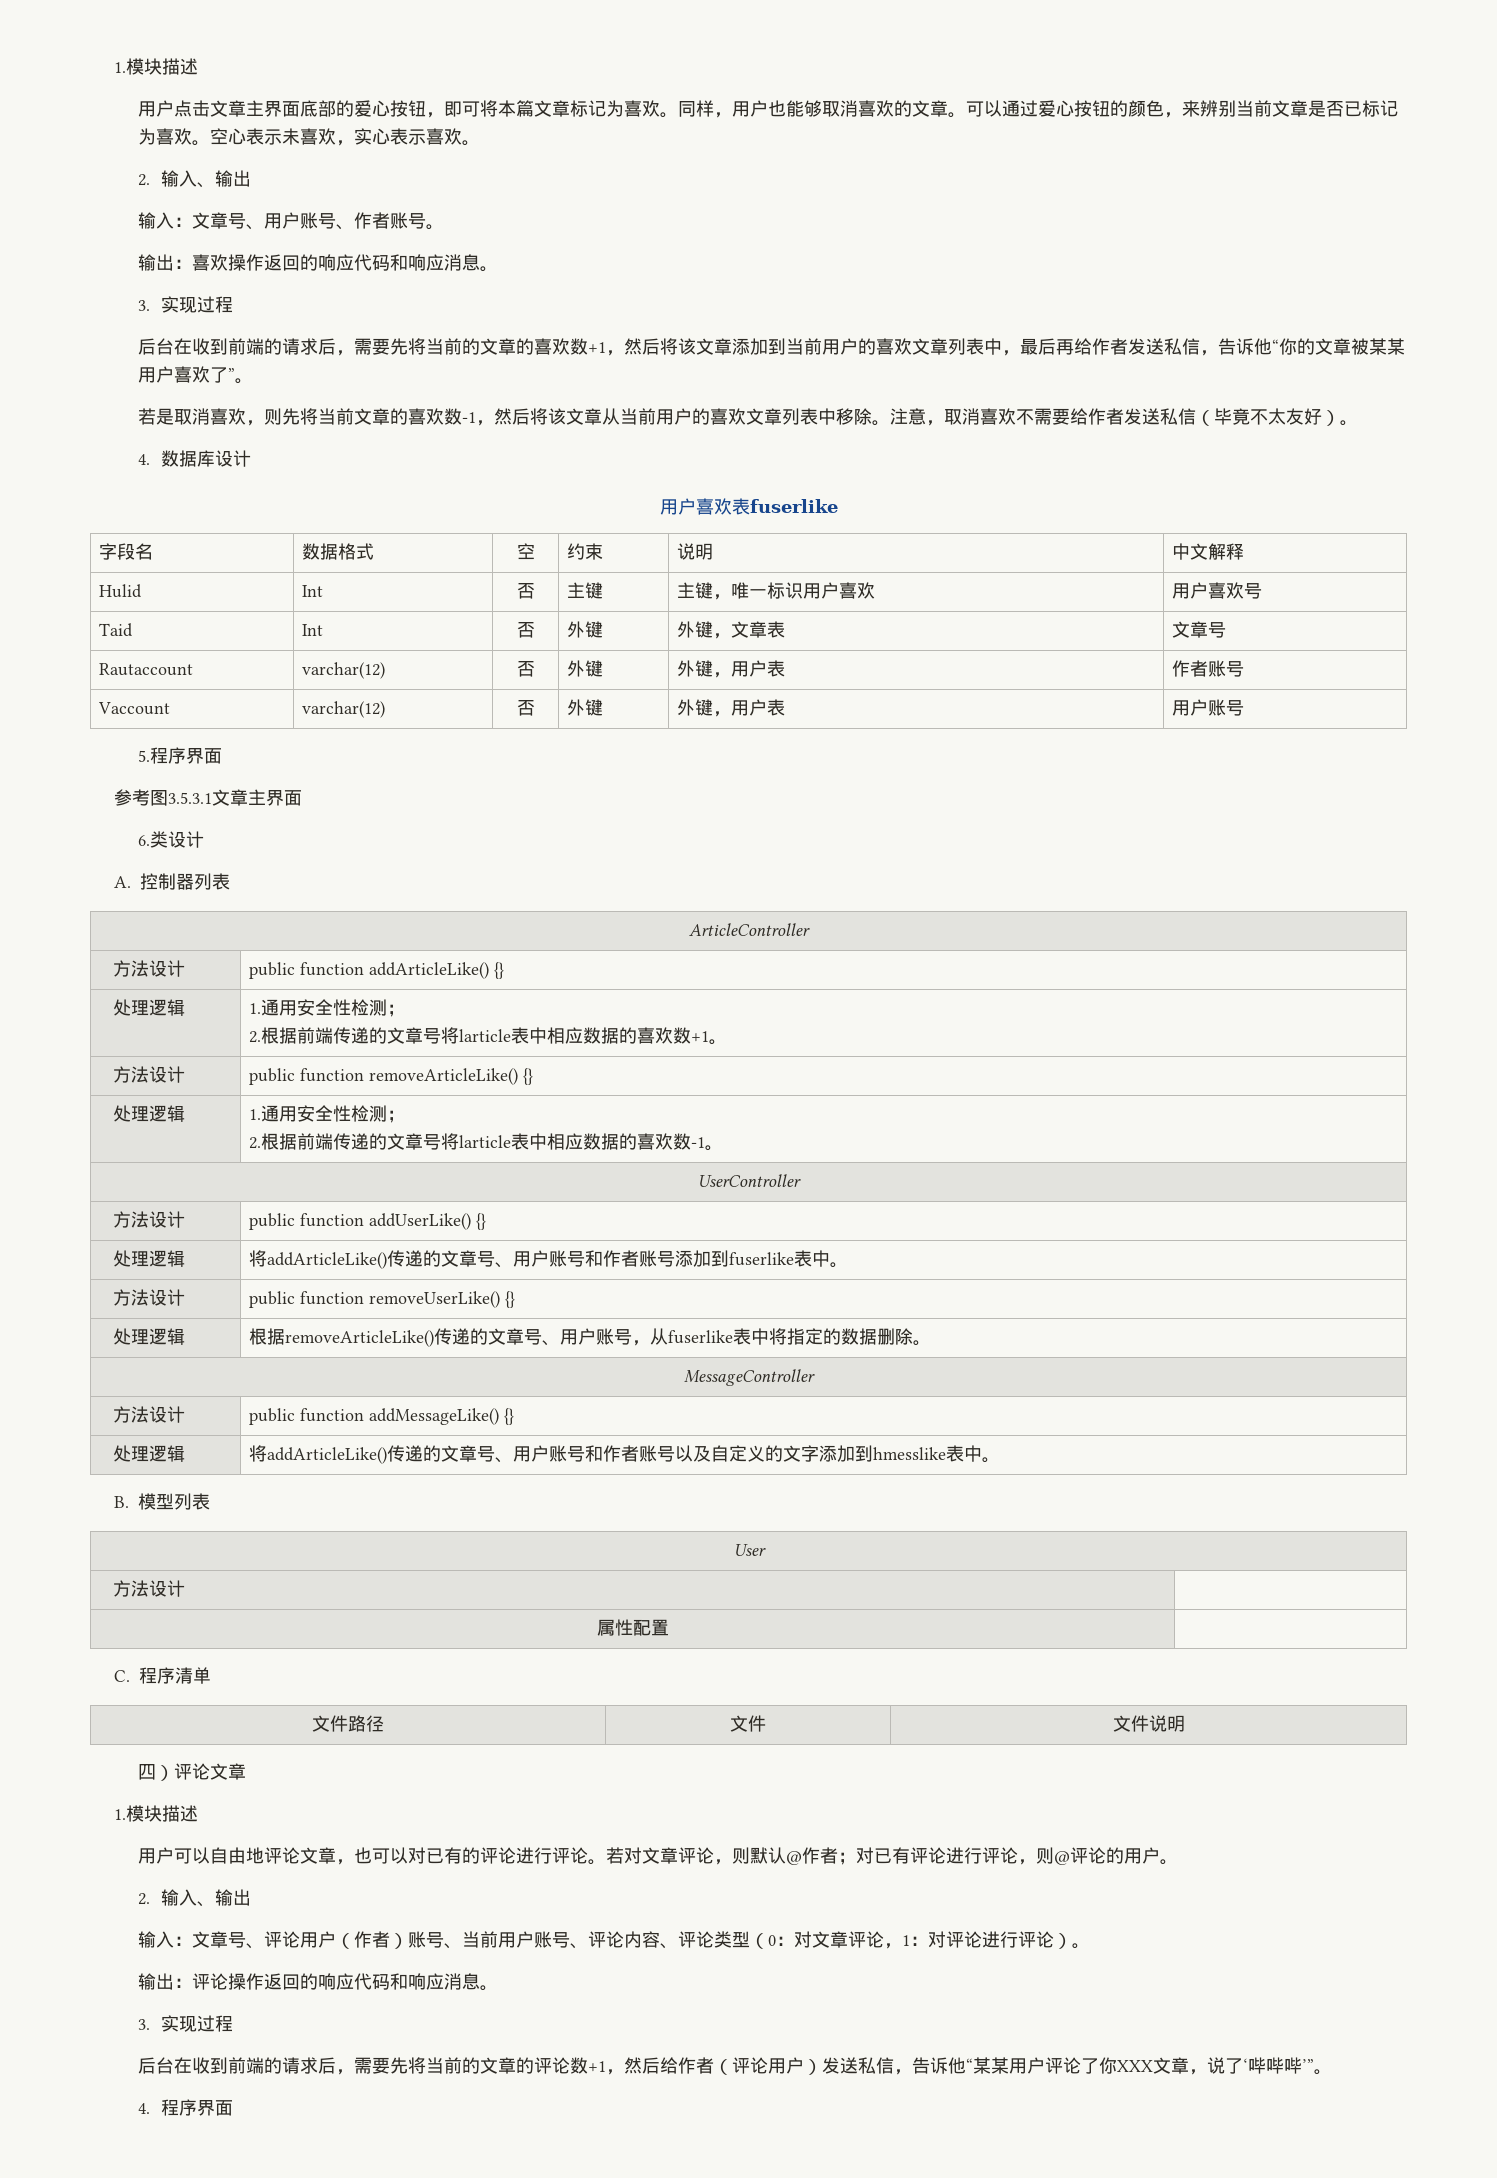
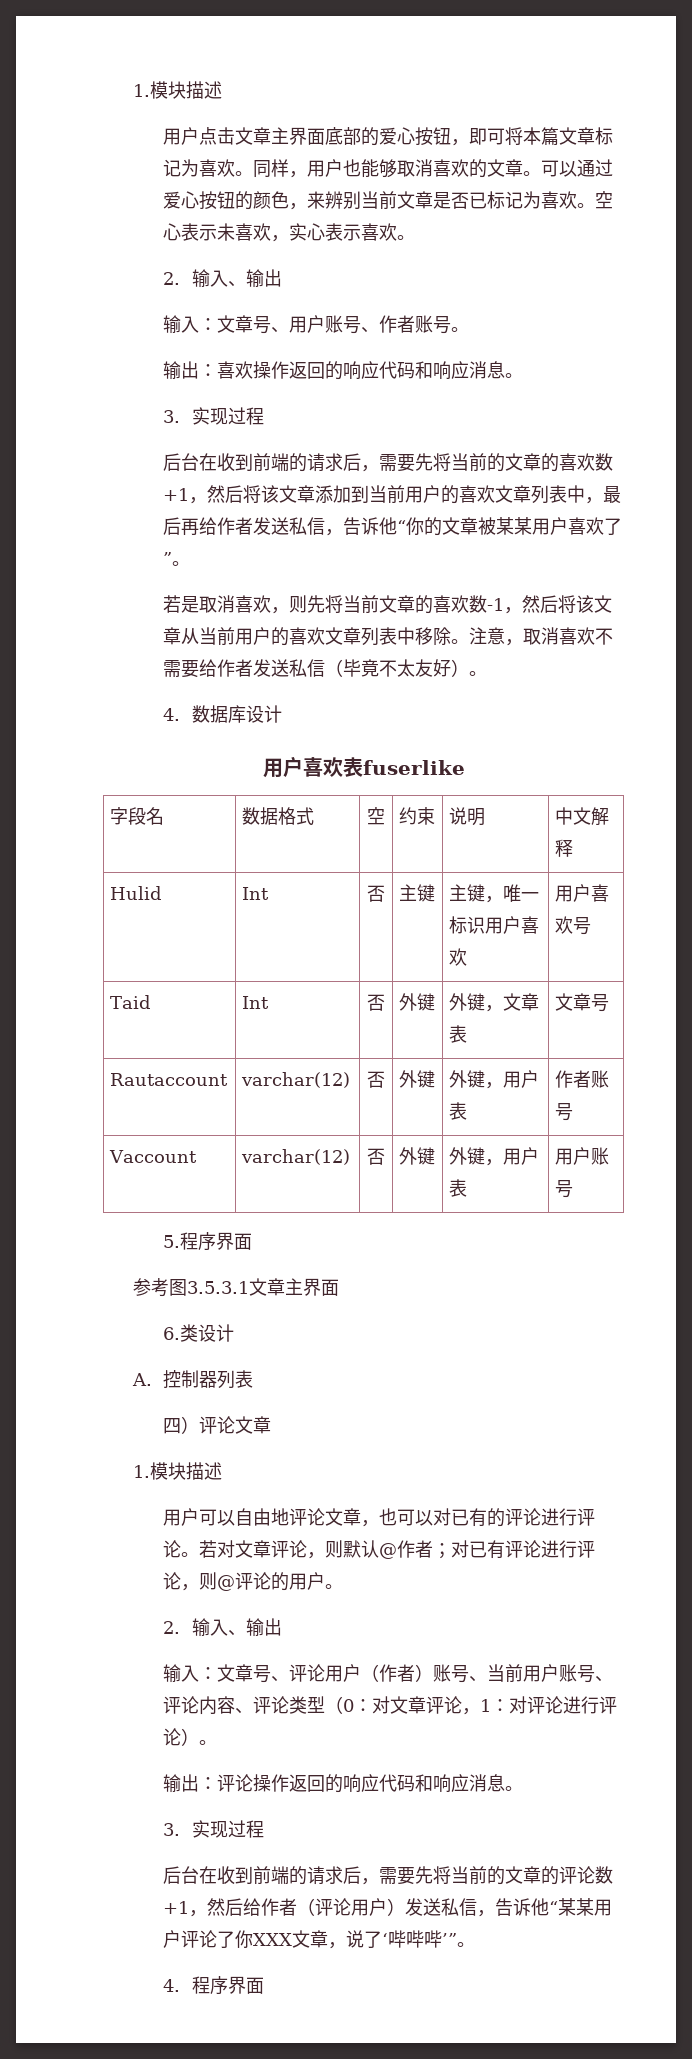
[689,923,810,936] [112,960,185,977] [248,962,504,979] [112,999,185,1016] [248,999,405,1017] [248,1027,727,1045] [112,1066,185,1083] [248,1068,533,1085] [112,1105,185,1122] [248,1105,405,1123] [248,1133,723,1151] [698,1174,801,1187] [112,1211,185,1228] [248,1213,486,1230] [112,1250,185,1267] [248,1250,848,1269] [112,1289,185,1306] [248,1291,515,1308] [112,1328,185,1345] [248,1328,931,1347] [684,1369,815,1386] [112,1406,185,1423] [248,1408,514,1425] [112,1445,185,1462] [248,1445,1000,1464] [113,1493,210,1510] [733,1544,766,1556] [112,1580,185,1597] [596,1619,669,1636] [113,1667,211,1684] [312,1715,384,1732] [730,1715,767,1732] [1112,1715,1185,1732] // ArticleController // 方法设计 | public function addArticleLike() {} // 处理逻辑 | 1.通用安全性检测； // 2.根据前端传递的文章号将larticle表中相应数据的喜欢数+1。 // 方法设计 | public function removeArticleLike() {} // 处理逻辑 | 1.通用安全性检测； // 2.根据前端传递的文章号将larticle表中相应数据的喜欢数-1。 // UserController // 方法设计 | public function addUserLike() {} // 处理逻辑 | 将addArticleLike()传递的文章号、用户账号和作者账号添加到fuserlike表中。 // 方法设计 | public function removeUserLike() {} // 处理逻辑 | 根据removeArticleLike()传递的文章号、用户账号，从fuserlike表中将指定的数据删除。 // MessageController // 方法设计 | public function addMessageLike() {} // 处理逻辑 | 将addArticleLike()传递的文章号、用户账号和作者账号以及自定义的文字添加到hmesslike表中。 // B.模型列表 // User // 方法设计 | // 属性配置 | // C.程序清单 // 文件路径 | 文件 | 文件说明 -> (253, 1379) none

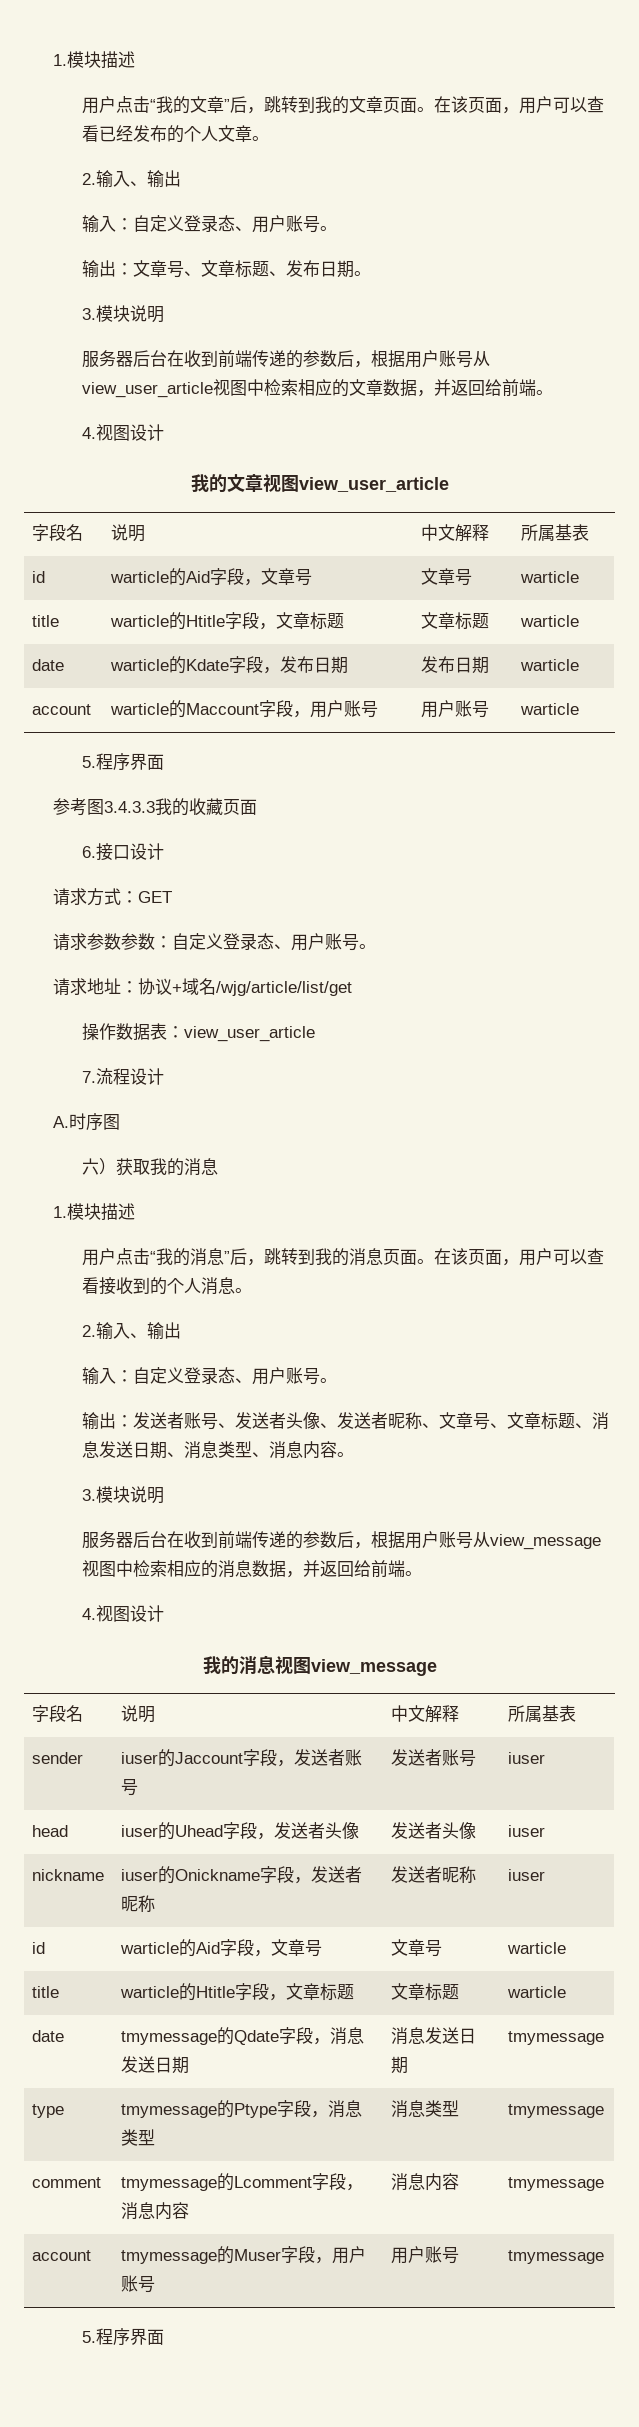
[132,81,222,99] [162,127,613,146] [162,159,613,178] [162,191,613,210] [162,223,415,242] [162,269,283,288] [162,315,469,334] [162,361,523,380] [162,407,265,425] [162,453,613,472] [162,485,621,504] [162,517,622,536] [162,552,190,566] [162,595,612,614] [162,627,613,646] [162,659,487,678] [162,705,283,723] [262,756,465,778] [110,807,165,825] [242,807,315,825] [367,807,386,825] [399,807,436,825] [449,807,486,826] [555,807,610,826] [555,839,574,857] [110,886,163,900] [242,887,270,900] [367,885,386,902] [399,884,436,902] [449,884,540,903] [449,916,540,934] [449,948,468,966] [555,884,610,902] [555,916,592,935] [110,995,152,1009] [242,996,270,1009] [367,994,386,1011] [399,993,436,1011] [449,993,540,1012] [449,1025,468,1043] [555,993,610,1012] [110,1073,229,1086] [241,1072,351,1088] [367,1071,386,1088] [399,1070,436,1088] [449,1070,540,1089] [449,1102,468,1120] [555,1070,610,1088] [555,1103,574,1121] [109,1150,198,1163] [241,1149,351,1165] [367,1148,386,1165] [399,1147,436,1165] [449,1147,540,1166] [449,1179,468,1197] [555,1147,610,1165] [555,1180,574,1198] 1.模块描述 // 用户点击文章主界面底部的爱心按钮，即可将本篇文章标记为喜欢。同样，用户也能够取消喜欢的文章。可以通过爱心按钮的颜色，来辨别当前文章是否已标记为喜欢。空心表示未喜欢，实心表示喜欢。 // 2.输入、输出 // 输入：文章号、用户账号、作者账号。 // 输出：喜欢操作返回的响应代码和响应消息。 // 3.实现过程 // 后台在收到前端的请求后，需要先将当前的文章的喜欢数+1，然后将该文章添加到当前用户的喜欢文章列表中，最后再给作者发送私信，告诉他“你的文章被某某用户喜欢了”。 // 若是取消喜欢，则先将当前文章的喜欢数-1，然后将该文章从当前用户的喜欢文章列表中移除。注意，取消喜欢不需要给作者发送私信（毕竟不太友好）。 // 4.数据库设计 // 用户喜欢表fuserlike // 字段名 | 数据格式 | 空 | 约束 | 说明 | 中文解释 // Hulid | Int | 否 | 主键 | 主键，唯一标识用户喜欢 | 用户喜欢号 // Taid | Int | 否 | 外键 | 外键，文章表 | 文章号 // Rautaccount | varchar(12) | 否 | 外键 | 外键，用户表 | 作者账号 // Vaccount | varchar(12) | 否 | 外键 | 外键，用户表 | 用户账号 -> [53,51,136,69] [82,96,605,114] [82,125,270,143] [82,170,182,188] [82,215,338,233] [82,260,372,278] [82,305,165,323] [82,350,491,368] [82,379,554,398] [82,424,165,441] [190,474,449,493] [32,524,84,541] [111,524,146,542] [421,524,490,542] [521,524,590,541] [32,571,46,583] [110,568,313,586] [421,568,473,586] [520,571,580,583] [32,615,60,627] [110,612,345,630] [421,612,490,630] [520,615,580,627] [32,659,65,671] [110,656,349,674] [421,656,490,674] [520,659,580,671] [32,704,92,715] [110,700,379,718] [421,700,490,718] [520,703,580,715] 1.模块描述 // 用户点击“我的文章”后，跳转到我的文章页面。在该页面，用户可以查看已经发布的个人文章。 // 2.输入、输出 // 输入：自定义登录态、用户账号。 // 输出：文章号、文章标题、发布日期。 // 3.模块说明 // 服务器后台在收到前端传递的参数后，根据用户账号从view_user_article视图中检索相应的文章数据，并返回给前端。 // 4.视图设计 // 我的文章视图view_user_article // 字段名 | 说明 | 中文解释 | 所属基表 // id | warticle的Aid字段，文章号 | 文章号 | warticle // title | warticle的Htitle字段，文章标题 | 文章标题 | warticle // date | warticle的Kdate字段，发布日期 | 发布日期 | warticle // account | warticle的Maccount字段，用户账号 | 用户账号 | warticle
[186,1278,321,1296] 3.5.3.1文章主界 -> [104,798,241,816] 3.4.3.3我的收藏页
[179,1324,234,1342] [131,1370,253,1389] [162,1416,271,1434] [132,1462,222,1480] [162,1508,595,1527] [162,1540,595,1559] [162,1572,343,1591] [162,1618,283,1637] [162,1664,613,1683] [162,1696,617,1715] [162,1728,217,1746] [162,1774,523,1793] [162,1820,265,1838] [162,1866,613,1885] [162,1898,612,1917] [162,1930,475,1949] [162,1979,180,1992] 类设计 // A.控制器列表 // 四）评论文章 // 1.模块描述 // 用户可以自由地评论文章，也可以对已有的评论进行评论。若对文章评论，则默认@作者；对已有评论进行评论，则@评论的用户。 // 2.输入、输出 // 输入：文章号、评论用户（作者）账号、当前用户账号、评论内容、评论类型（0：对文章评论，1：对评论进行评论）。 // 输出：评论操作返回的响应代码和响应消息。 // 3.实现过程 // 后台在收到前端的请求后，需要先将当前的文章的评论数+1，然后给作者（评论用户）发送私信，告诉他“某某用户评论了你XXX文章，说了‘哔哔哔’”。 // 4. -> [96,843,165,861] [53,888,173,906] [53,933,377,951] [53,978,353,996] [82,1023,316,1042] [82,1068,165,1085] [53,1113,121,1131] [82,1158,219,1176] [53,1203,136,1221] [82,1248,605,1266] [82,1277,253,1295] [82,1322,182,1340] [82,1367,338,1385] [82,1412,610,1430] [82,1441,355,1459] [82,1486,165,1504] [82,1531,602,1550] [82,1560,423,1578] [82,1605,165,1622] [202,1655,437,1676] [32,1705,84,1722] [121,1705,156,1723] [391,1705,460,1723] [508,1705,577,1722] [32,1752,84,1764] [121,1749,363,1767] [121,1779,139,1796] [391,1749,477,1767] [508,1752,546,1764] [32,1825,69,1837] [121,1822,360,1840] [391,1822,477,1839] [508,1825,546,1837] [32,1869,105,1881] [121,1866,363,1884] [121,1895,156,1912] [391,1866,477,1883] [508,1869,546,1881] [32,1942,46,1954] [120,1939,323,1957] [391,1939,443,1957] [507,1942,567,1954] [32,1986,60,1998] [120,1983,355,2001] [391,1983,460,2001] [507,1986,567,1998] [32,2030,65,2042] [121,2027,365,2045] [121,2056,190,2074] [391,2027,477,2045] [391,2056,409,2074] [508,2031,605,2045] [32,2104,65,2118] [121,2100,363,2118] [121,2129,156,2146] [391,2100,460,2118] [508,2104,605,2118] [32,2177,102,2188] [121,2173,364,2191] [121,2202,190,2220] [391,2173,460,2191] [508,2177,605,2191] [32,2250,92,2261] [121,2246,367,2264] [121,2275,156,2293] [391,2246,460,2264] [508,2250,605,2264] [82,2331,97,2343] 接口设计 // 请求方式：GET // 请求参数参数：自定义登录态、用户账号。 // 请求地址：协议+域名/wjg/article/list/get // 操作数据表：view_user_article // 7.流程设计 // A.时序图 // 六）获取我的消息 // 1.模块描述 // 用户点击“我的消息”后，跳转到我的消息页面。在该页面，用户可以查看接收到的个人消息。 // 2.输入、输出 // 输入：自定义登录态、用户账号。 // 输出：发送者账号、发送者头像、发送者昵称、文章号、文章标题、消息发送日期、消息类型、消息内容。 // 3.模块说明 // 服务器后台在收到前端传递的参数后，根据用户账号从view_message视图中检索相应的消息数据，并返回给前端。 // 4.视图设计 // 我的消息视图view_message // 字段名 | 说明 | 中文解释 | 所属基表 // sender | iuser的Jaccount字段，发送者账号 | 发送者账号 | iuser // head | iuser的Uhead字段，发送者头像 | 发送者头像 | iuser // nickname | iuser的Onickname字段，发送者昵称 | 发送者昵称 | iuser // id | warticle的Aid字段，文章号 | 文章号 | warticle // title | warticle的Htitle字段，文章标题 | 文章标题 | warticle // date | tmymessage的Qdate字段，消息发送日期 | 消息发送日期 | tmymessage // type | tmymessage的Ptype字段，消息类型 | 消息类型 | tmymessage // comment | tmymessage的Lcomment字段，消息内容 | 消息内容 | tmymessage // account | tmymessage的Muser字段，用户账号 | 用户账号 | tmymessage // 5.

